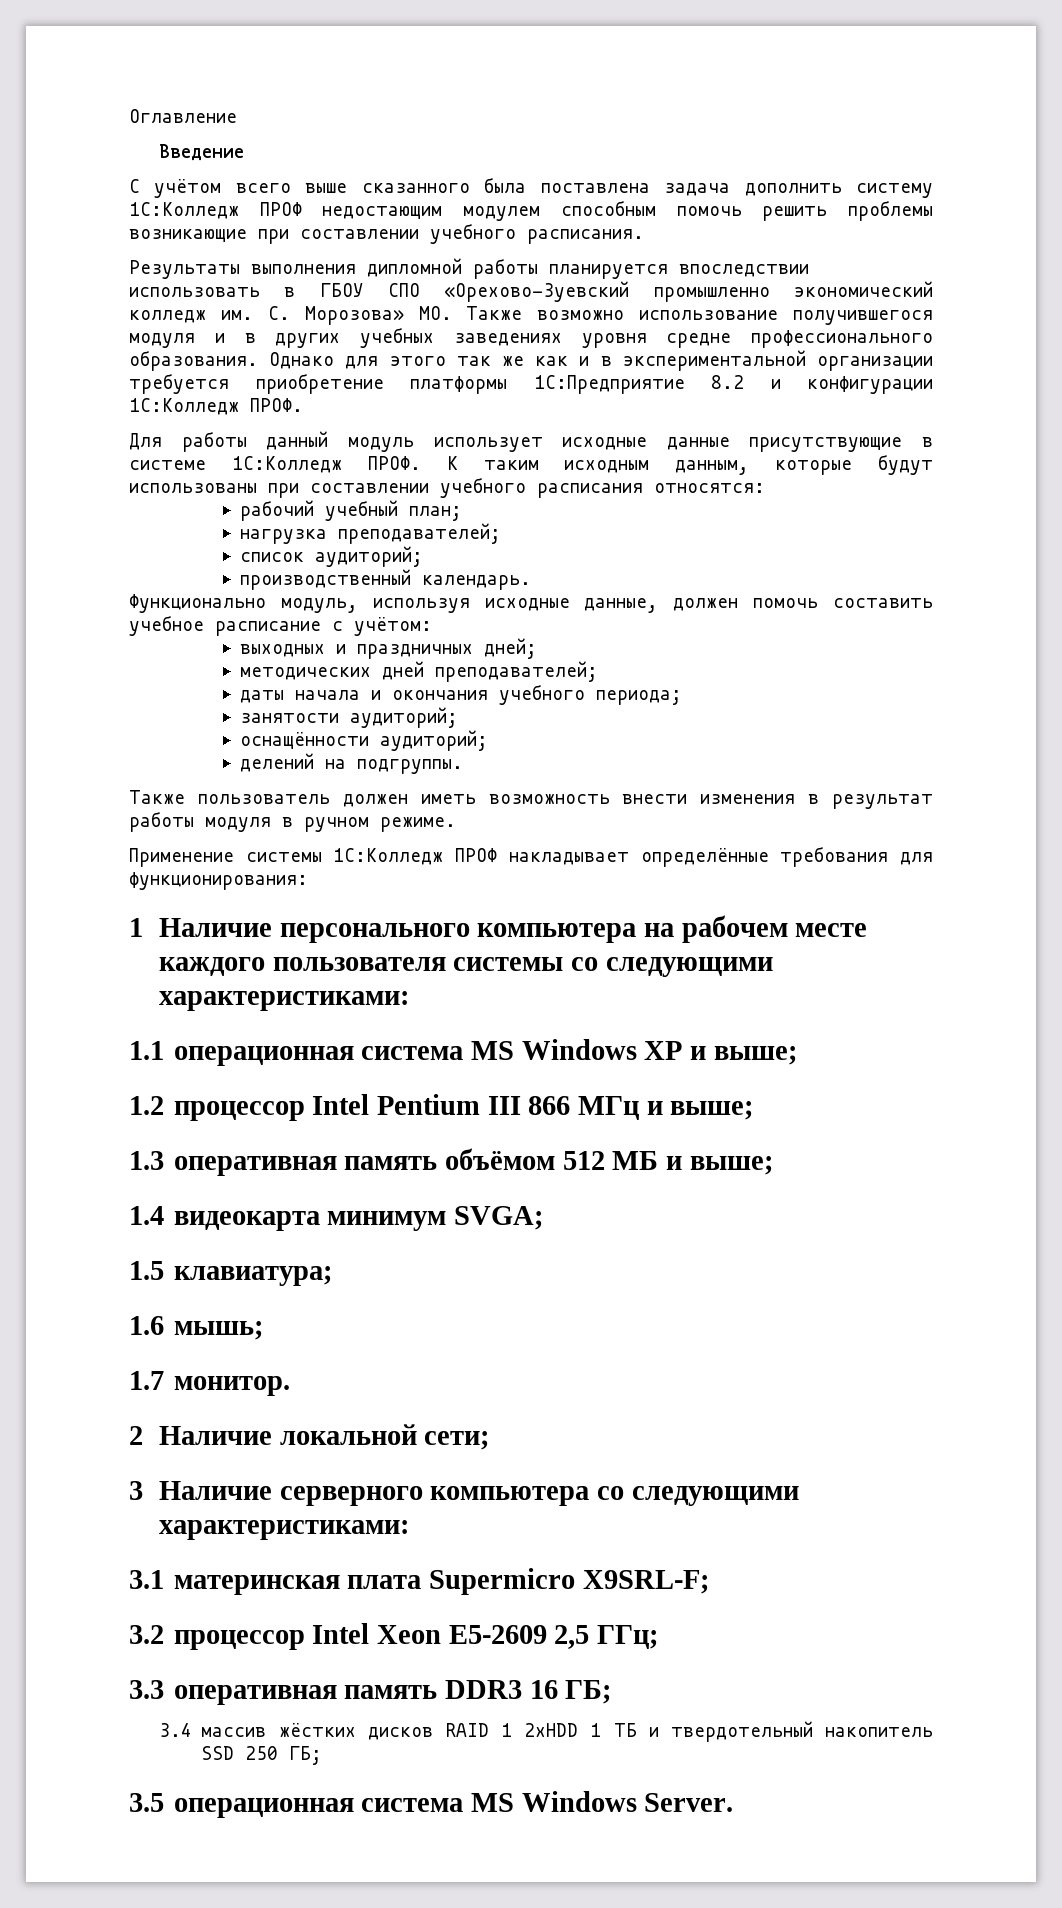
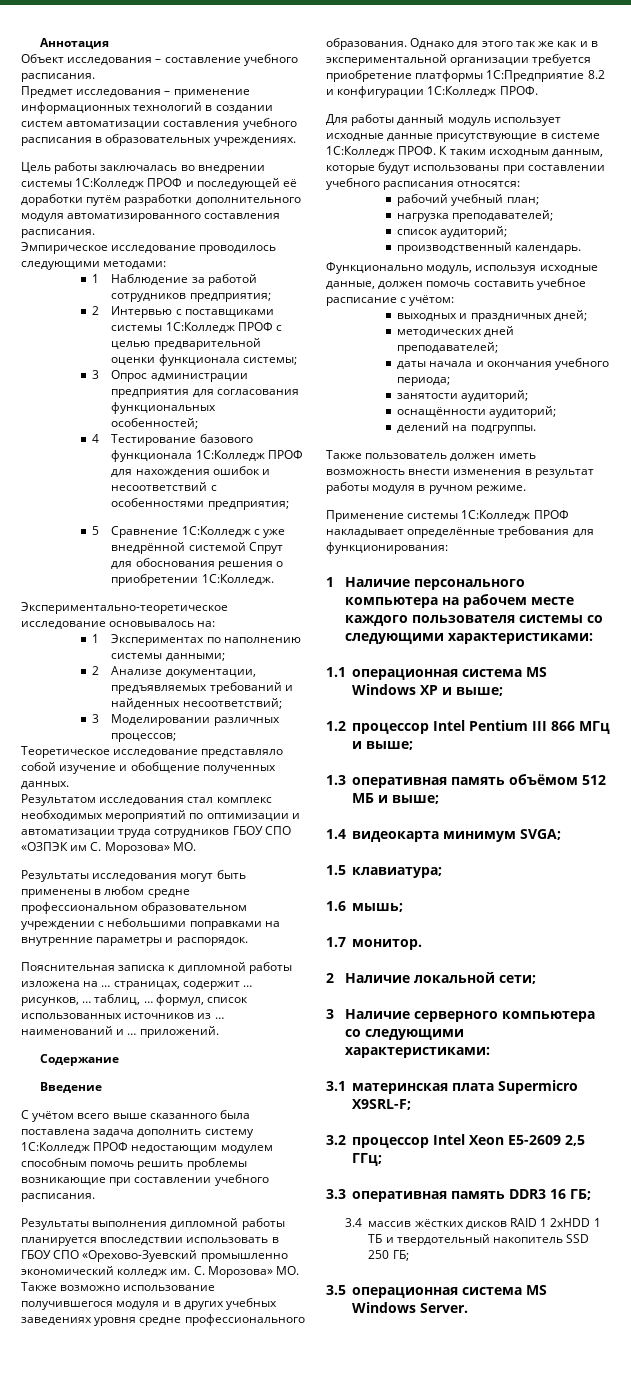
[129,109,237,124] Оглавление -> [40,38,110,49] [21,54,298,66] [21,73,95,82] [21,86,250,98] [21,102,273,114] [21,118,297,130] [21,134,296,146] [21,162,265,174] [21,178,298,190] [21,194,301,206] [21,213,281,222] [21,229,95,238] [21,242,277,254] [21,261,167,270] [92,274,257,286] [111,293,271,302] [92,306,274,318] [111,322,283,333] [111,338,261,350] [111,354,297,366] [92,370,248,382] [111,389,299,398] [111,402,217,414] [111,418,199,429] [92,434,253,446] [111,450,303,462] [111,466,271,477] [111,482,217,491] [111,498,289,510] [92,526,286,538] [111,542,283,554] [111,558,284,570] [111,574,274,586] [21,602,228,614] [21,621,216,629] [92,634,301,646] [111,653,225,661] [92,666,256,678] [111,682,293,694] [111,698,282,709] [92,714,280,726] [111,733,177,742] [21,746,284,758] [21,762,276,774] [21,781,69,789] [21,794,272,806] [21,810,300,822] [21,826,291,838] [21,842,196,854] [21,870,246,882] [21,886,190,898] [21,902,248,914] [21,918,280,930] [21,937,248,946] [21,962,292,974] [21,981,253,990] [21,994,249,1006] [21,1013,224,1019] [21,1026,219,1038] [40,1054,120,1066] Аннотация // Объект исследования – составление учебного расписания. // Предмет исследования – применение информационных технологий в создании систем автоматизации составления учебного расписания в образовательных учреждениях. // Цель работы заключалась во внедрении системы 1С:Колледж ПРОФ и последующей её доработки путём разработки дополнительного модуля автоматизированного составления расписания. // Эмпирическое исследование проводилось следующими методами: // 1 Наблюдение за работой сотрудников предприятия; // 2 Интервью с поставщиками системы 1С:Колледж ПРОФ с целью предварительной оценки функционала системы; // 3 Опрос администрации предприятия для согласования функциональных особенностей; // 4 Тестирование базового функционала 1С:Колледж ПРОФ для нахождения ошибок и несоответствий с особенностями предприятия; // 5 Сравнение 1С:Колледж с уже внедрённой системой Спрут для обоснования решения о приобретении 1С:Колледж. // Экспериментально-теоретическое исследование основывалось на: // 1 Экспериментах по наполнению системы данными; // 2 Анализе документации, предъявляемых требований и найденных несоответствий; // 3 Моделировании различных процессов; // Теоретическое исследование представляло собой изучение и обобщение полученных данных. // Результатом исследования стал комплекс необходимых мероприятий по оптимизации и автоматизации труда сотрудников ГБОУ СПО «ОЗПЭК им С. Морозова» МО. // Результаты исследования могут быть применены в любом средне профессиональном образовательном учреждении с небольшими поправками на внутренние параметры и распорядок. // Пояснительная записка к дипломной работы изложена на … страницах, содержит … рисунков, … таблиц, … формул, список использованных источников из … наименований и … приложений. // Содержание

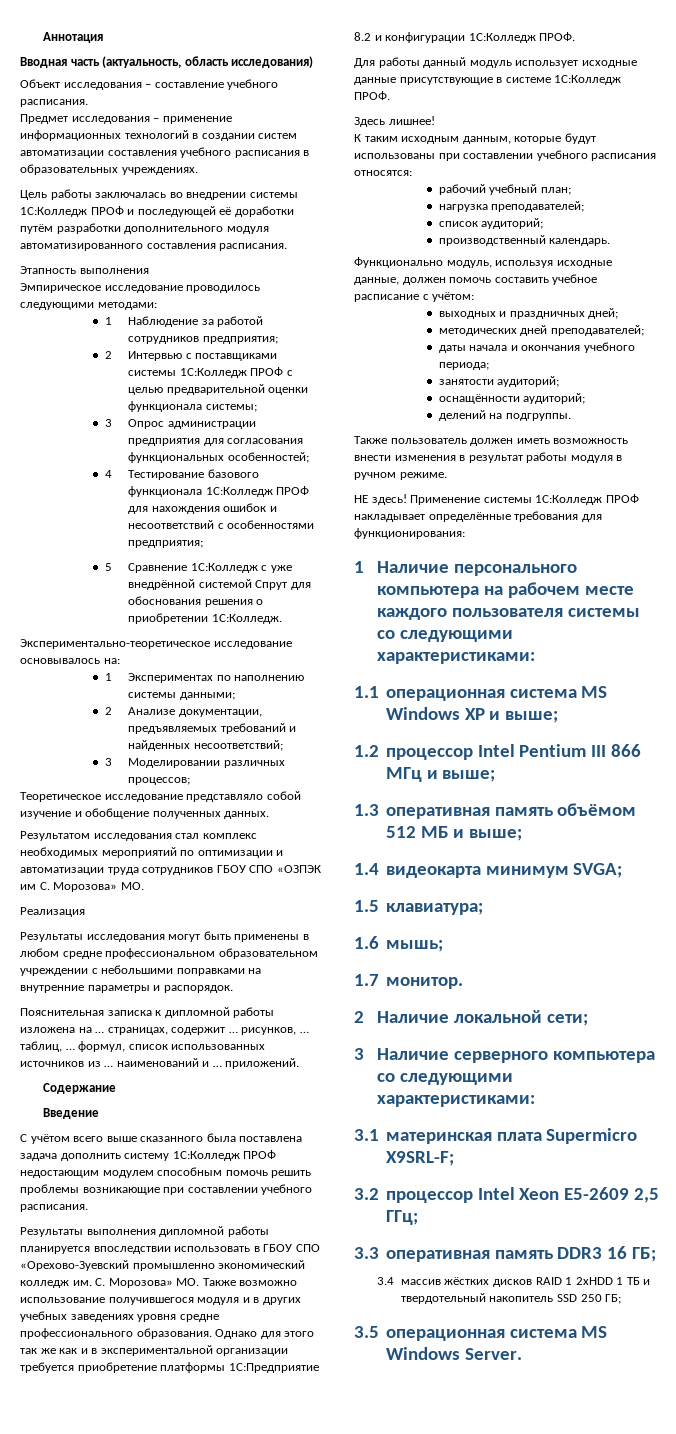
(110, 43) none -> [20,56,314,68] // Вводная часть (актуальность, область исследования)
(95, 233) none -> [20,266,149,274] // Этапность выполнения
(196, 846) none -> [20,907,85,917] // Реализация
(437, 150) none -> [354,116,435,127] // Здесь лишнее! //
(526, 489) none -> [354,494,407,505] НЕ здесь!

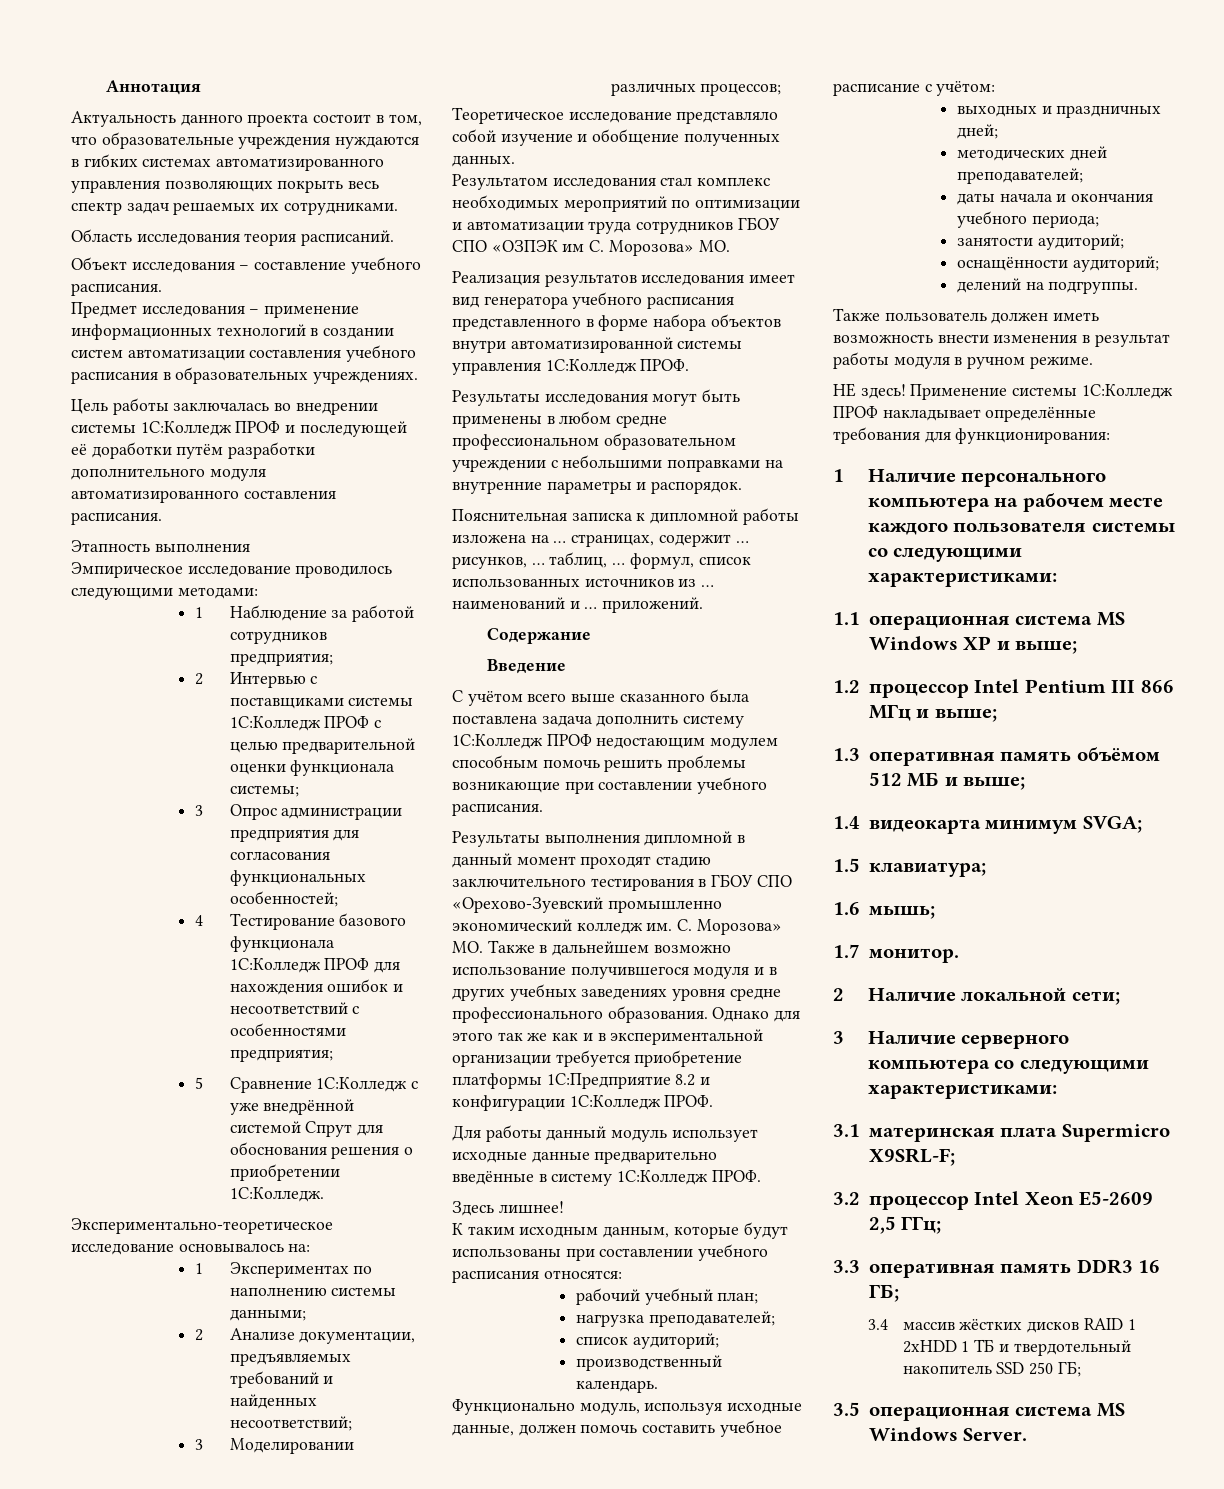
[20,56,314,68] Вводная часть (актуальность, область исследования) -> [71,111,422,127] [71,132,420,149] [71,154,385,171] [71,180,380,193] [71,202,398,215] [71,229,395,246] Актуальность данного проекта состоит в том, что образовательные учреждения нуждаются в гибких системах автоматизированного управления позволяющих покрыть весь спектр задач решаемых их сотрудниками. // Область исследования теория расписаний.
(85, 912) none -> [544,274,796,287] [452,292,735,309] [452,314,781,331] [452,337,743,353] [452,359,690,375] результатов исследования имеет вид генератора учебного расписания представленного в форме набора объектов внутри автоматизированной системы управления 1С:Колледж ПРОФ.
[227,1226,269,1237] [20,1246,251,1254] работы планируется впоследствии использовать -> [737,835,746,843] [452,853,712,869] [452,878,694,891] в данный момент проходят стадию заключительного тестирования
(236, 1282) none -> [539,941,650,956] в дальнейшем
[399,77,551,85] присутствующие в системе -> [594,1151,718,1164] [452,1171,613,1186] предварительно введённые в систему

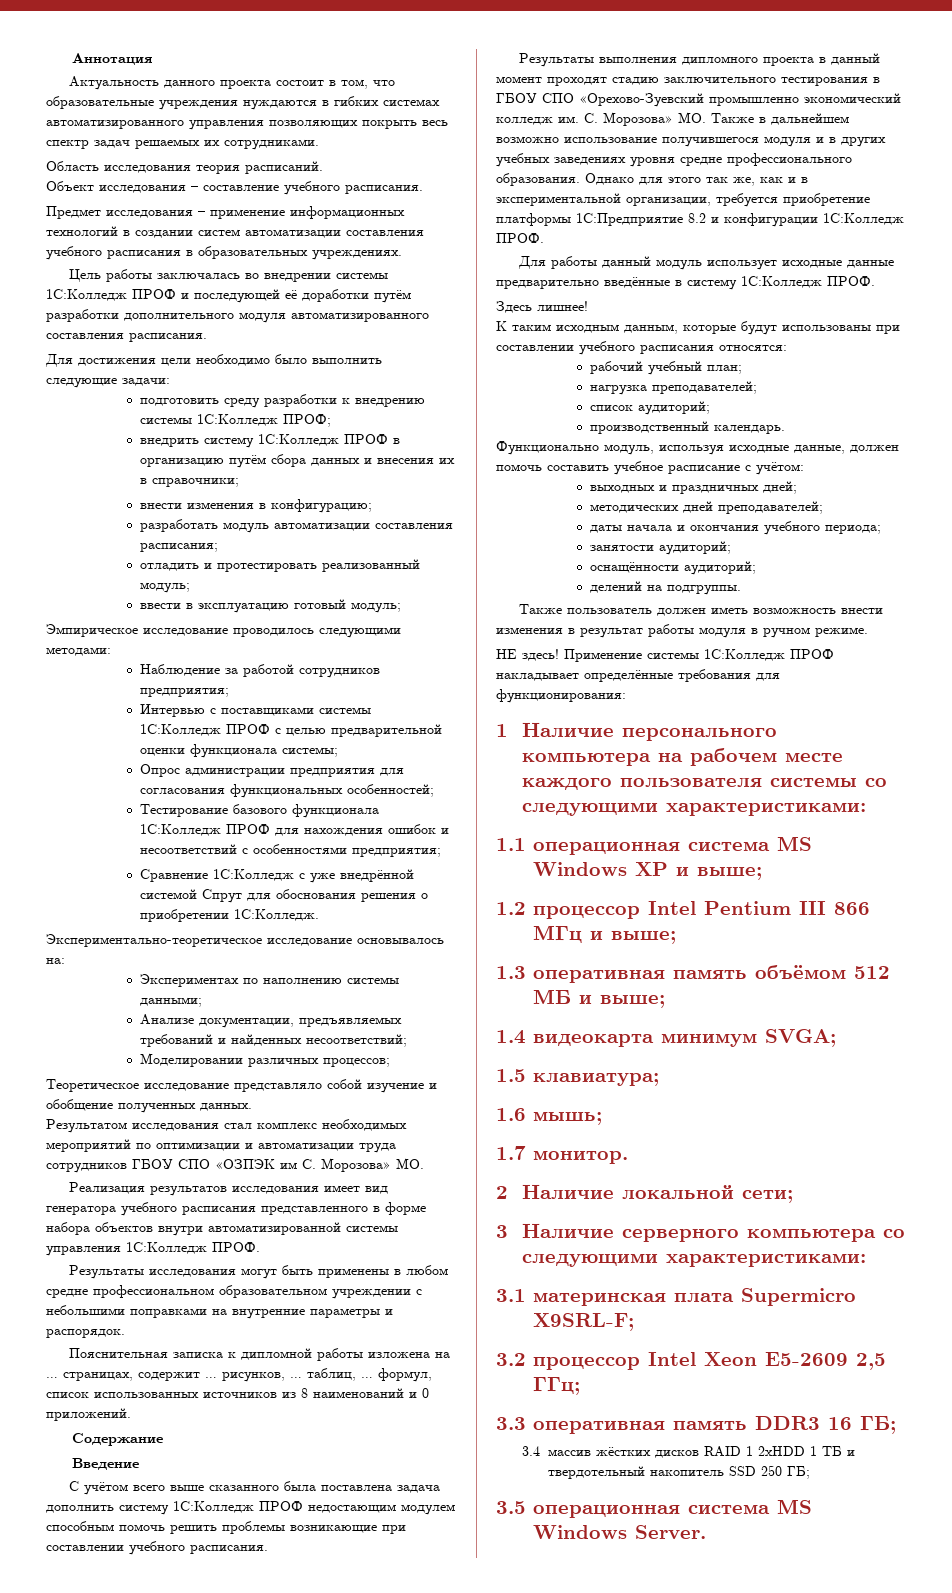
[71,540,250,552] Этапность выполнения -> [45,354,382,367] [46,378,170,388] [139,394,425,408] [139,414,331,427] [139,434,400,448] [139,454,455,468] [139,478,239,487] [139,499,372,513] [139,519,453,533] [139,543,218,552] [139,559,420,572] [139,582,190,593] [139,599,401,613] Для достижения цели необходимо было выполнить следующие задачи: // подготовить среду разработки к внедрению системы 1С:Колледж ПРОФ; // внедрить систему 1С:Колледж ПРОФ в организацию путём сбора данных и внесения их в справочники; // внести изменения в конфигурацию; // разработать модуль автоматизации составления расписания; // отладить и протестировать реализованный модуль; // ввести в эксплуатацию готовый модуль;
[194,607,203,618] 1 -> (111, 651) none
[194,673,203,685] 2 -> (229, 692) none
[194,805,203,816] 3 -> (338, 752) none
[194,915,203,926] 4 -> (434, 790) none
[194,1077,203,1089] 5 -> (441, 852) none
[194,1263,203,1274] 1 -> (65, 961) none
[194,1329,203,1341] 2 -> (202, 1002) none
[194,1439,203,1450] 3 -> (407, 1040) none
[701,585,715,587] … -> [301,1388,308,1398] 8
[584,607,598,609] … -> [422,1388,429,1398] 0
[644,831,733,846] дипломной -> [681,56,814,66] дипломного проекта
[527,1033,548,1041] же -> [733,177,755,186] же,
[452,1054,551,1067] организации -> [626,197,711,206] организации,

